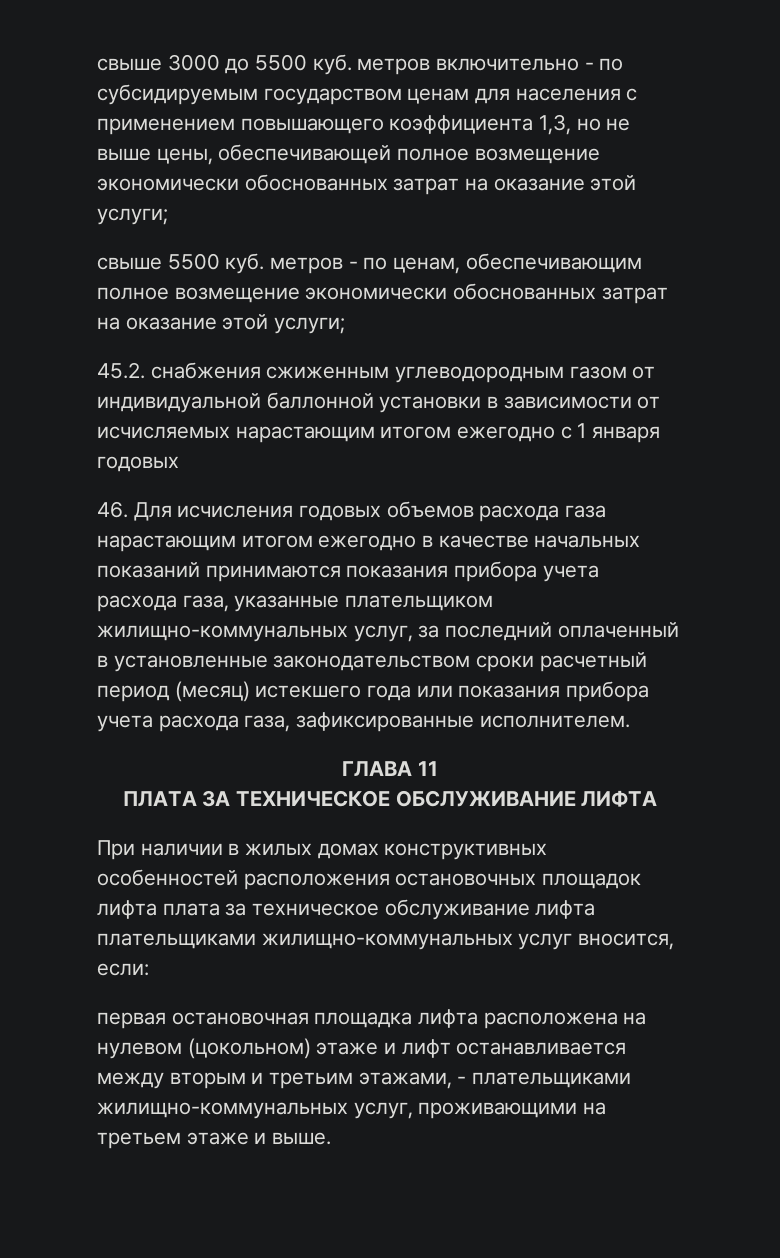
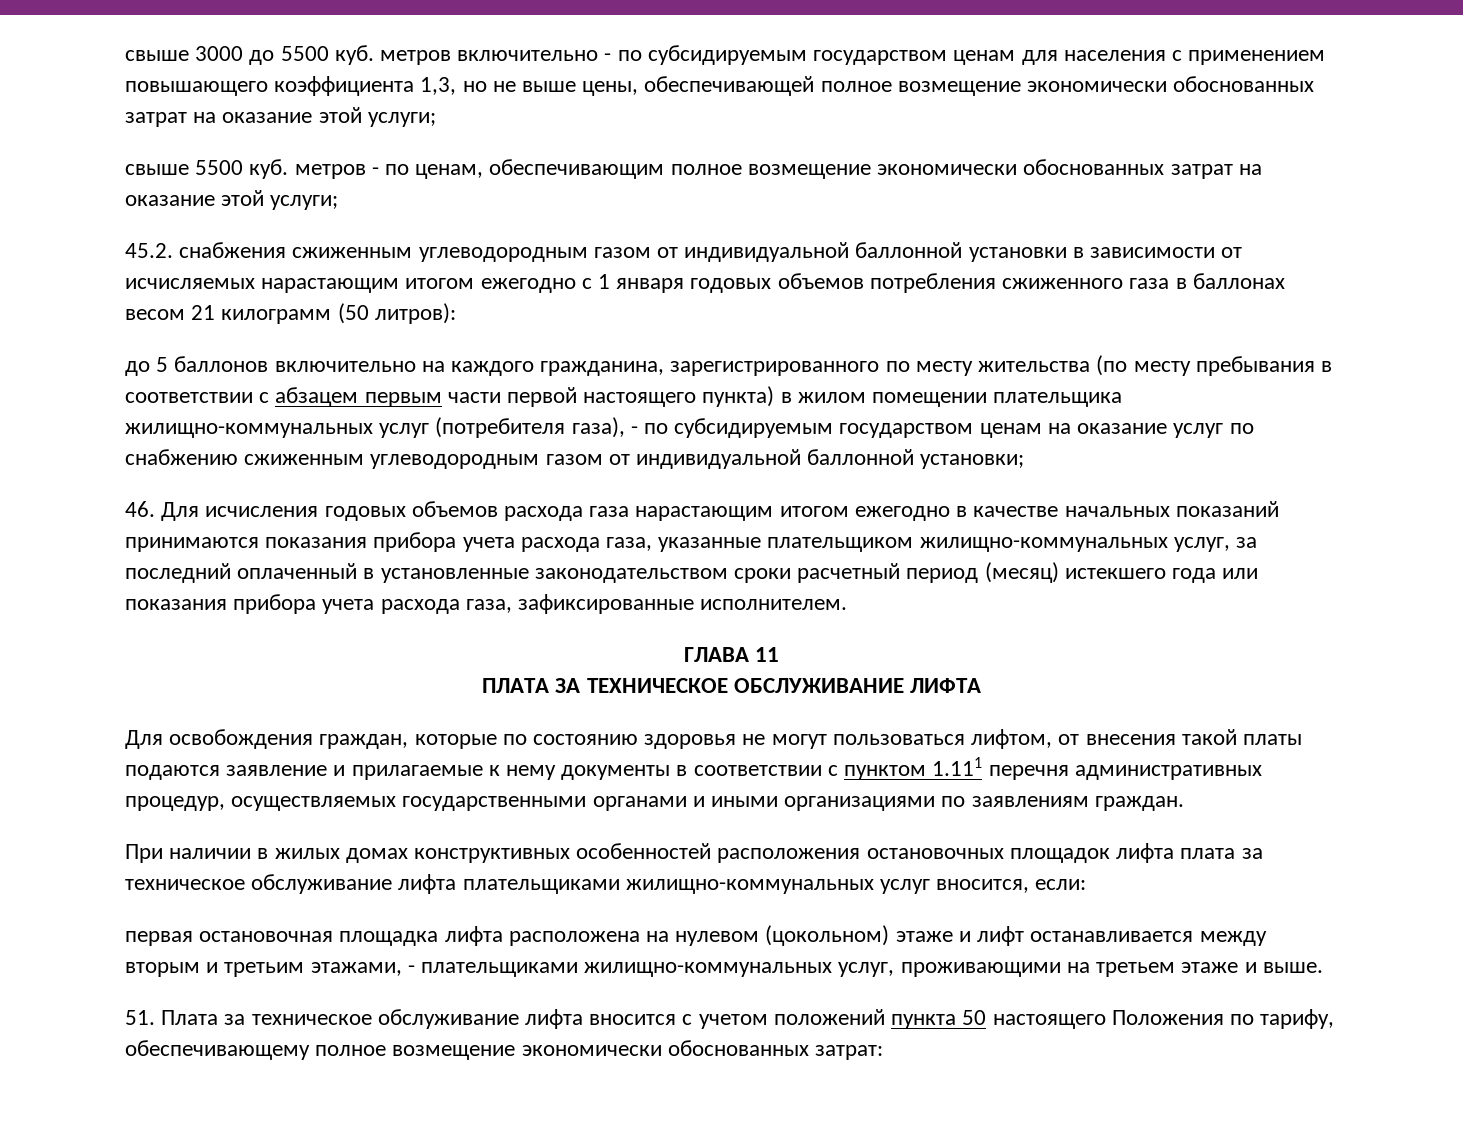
(179, 464) none -> [777,273,1285,293] [125,303,456,324] [125,355,1332,376] [125,386,1123,407] [125,417,1254,438] [125,449,1025,469] объемов потребления сжиженного газа в баллонах весом 21 килограмм (50 литров): // до 5 баллонов включительно на каждого гражданина, зарегистрированного по месту жительства (по месту пребывания в соответствии с абзацем первым части первой настоящего пункта) в жилом помещении плательщика жилищно-коммунальных услуг (потребителя газа), - по субсидируемым государством ценам на оказание услуг по снабжению сжиженным углеводородным газом от индивидуальной баллонной установки;
(658, 798) none -> [125,729,1302,749] [125,757,1262,780] [125,796,1184,811] // Для освобождения граждан, которые по состоянию здоровья не могут пользоваться лифтом, от внесения такой платы подаются заявление и прилагаемые к нему документы в соответствии с пунктом 1.111 перечня административных процедур, осуществляемых государственными органами и иными организациями по заявлениям граждан.
(332, 1138) none -> [125,1009,1335,1029] [125,1040,884,1060] // 51. Плата за техническое обслуживание лифта вносится с учетом положений пункта 50 настоящего Положения по тарифу, обеспечивающему полное возмещение экономически обоснованных затрат:

